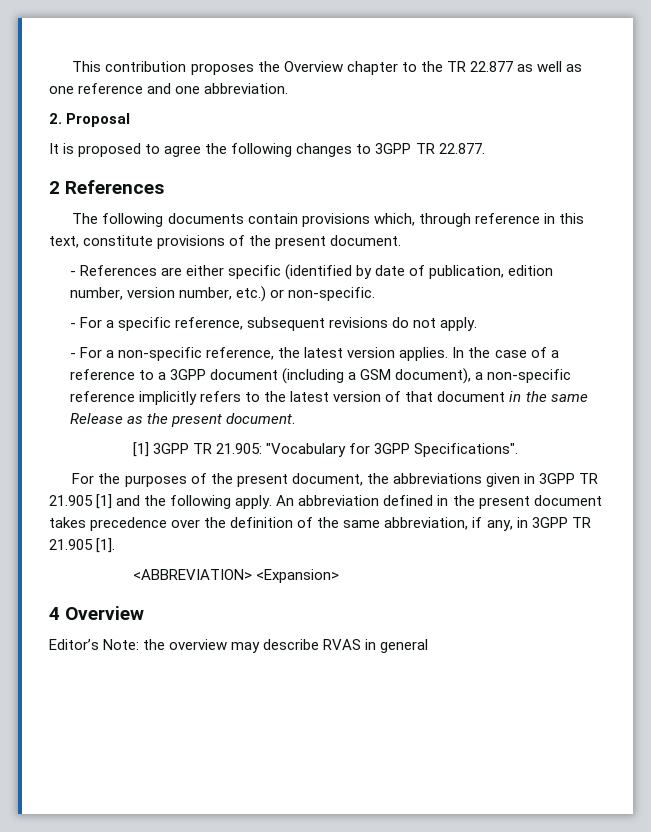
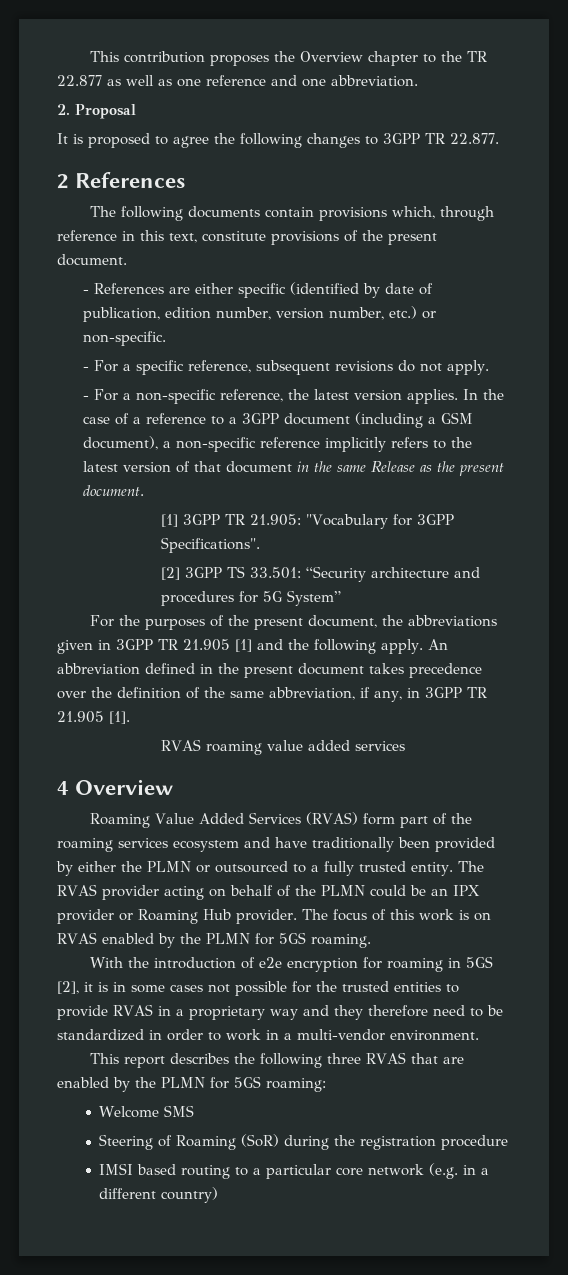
(519, 450) none -> [160,566,480,582] [160,590,341,606] // [2] 3GPP TS 33.501: “Security architecture and procedures for 5G System”
[132,569,339,583] [49,606,145,620] [49,639,429,653] <ABBREVIATION> <Expansion> // 4 Overview // Editor’s Note: the overview may describe RVAS in general -> [160,739,405,755] [57,779,174,795] [89,812,472,828] [57,837,495,852] [56,861,484,876] [57,884,480,900] [57,909,491,924] [57,932,371,948] [89,956,493,972] [57,981,459,996] [57,1004,503,1020] [57,1029,479,1041] [89,1052,464,1068] [57,1076,326,1092] [99,1105,195,1118] [99,1134,509,1150] [99,1163,490,1179] [99,1187,219,1203] RVAS roaming value added services // 4 Overview // Roaming Value Added Services (RVAS) form part of the roaming services ecosystem and have traditionally been provided by either the PLMN or outsourced to a fully trusted entity. The RVAS provider acting on behalf of the PLMN could be an IPX provider or Roaming Hub provider. The focus of this work is on RVAS enabled by the PLMN for 5GS roaming. // With the introduction of e2e encryption for roaming in 5GS [2], it is in some cases not possible for the trusted entities to provide RVAS in a proprietary way and they therefore need to be standardized in order to work in a multi-vendor environment. // This report describes the following three RVAS that are enabled by the PLMN for 5GS roaming: // Welcome SMS // Steering of Roaming (SoR) during the registration procedure // IMSI based routing to a particular core network (e.g. in a different country)

